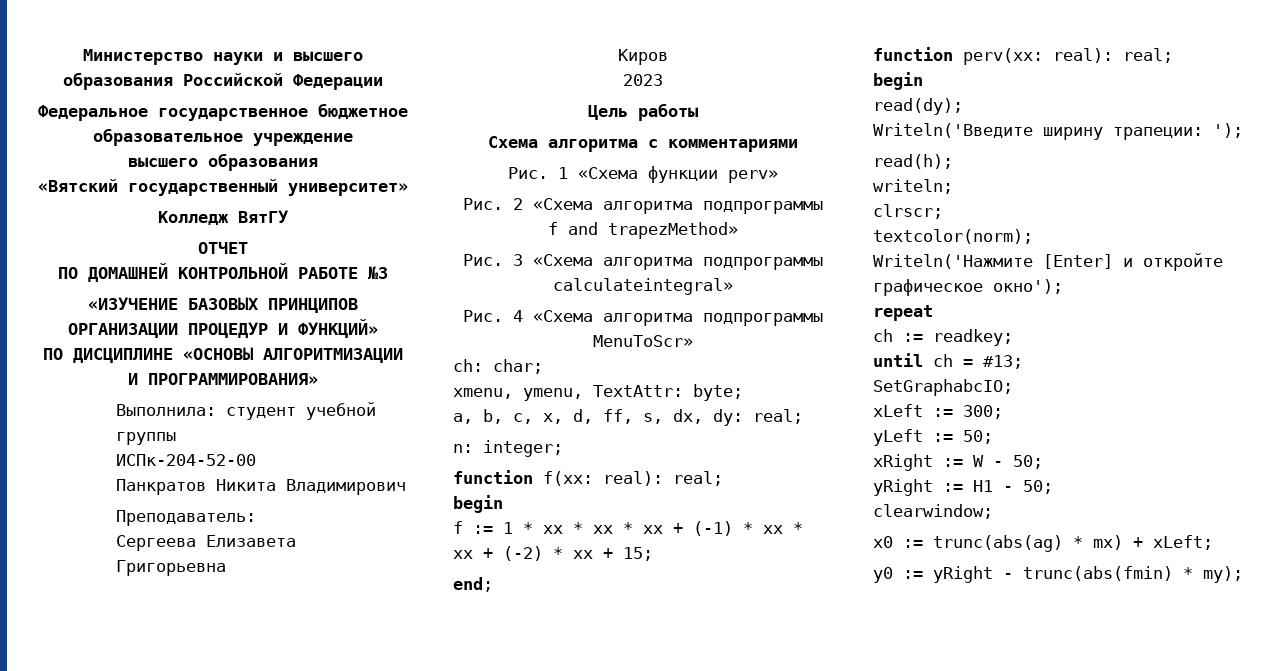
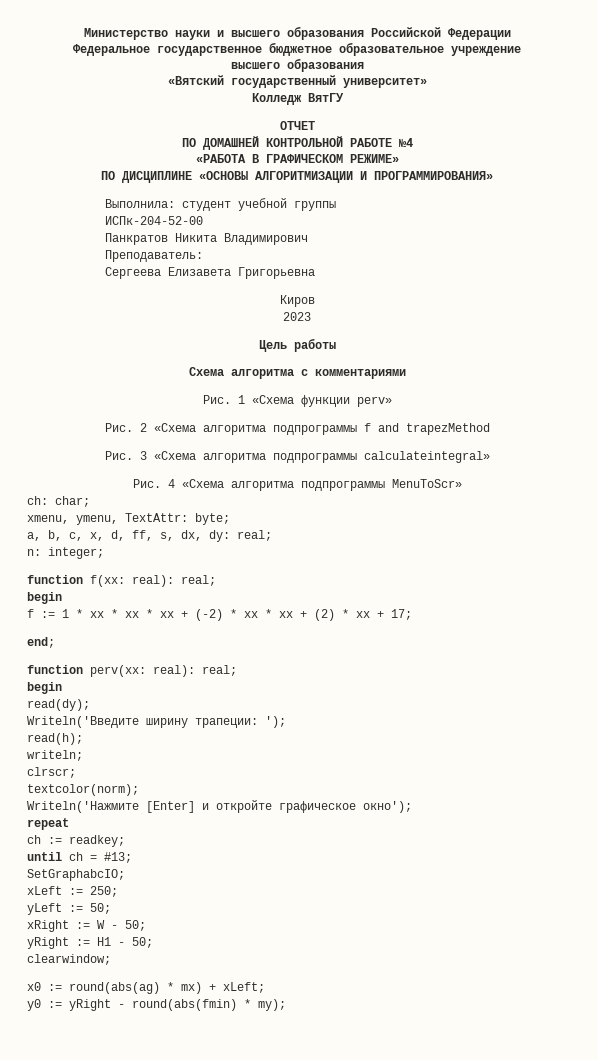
[367,266,388,279] [87,297,358,313] [67,319,378,338] №3 // «ИЗУЧЕНИЕ БАЗОВЫХ ПРИНЦИПОВ ОРГАНИЗАЦИИ ПРОЦЕДУР И ФУНКЦИЙ» -> [398,138,413,147] [195,154,399,163] №4 // «РАБОТА В ГРАФИЧЕСКОМ РЕЖИМЕ»
[607,222,738,239] trapezMethod» -> [405,423,490,435] trapezMethod
[693,521,803,536] [453,546,653,561] (-1) * xx * xx + (-2) * xx + 15; -> [195,609,412,621] (-2) * xx * xx + (2) * xx + 17;
[963,405,1003,419] 300; -> [90,886,118,897] 250;
[933,535,1063,552] trunc(abs(ag) -> [69,982,160,994] round(abs(ag)
[1023,566,1173,581] trunc(abs(fmin) -> [132,999,237,1011] round(abs(fmin)

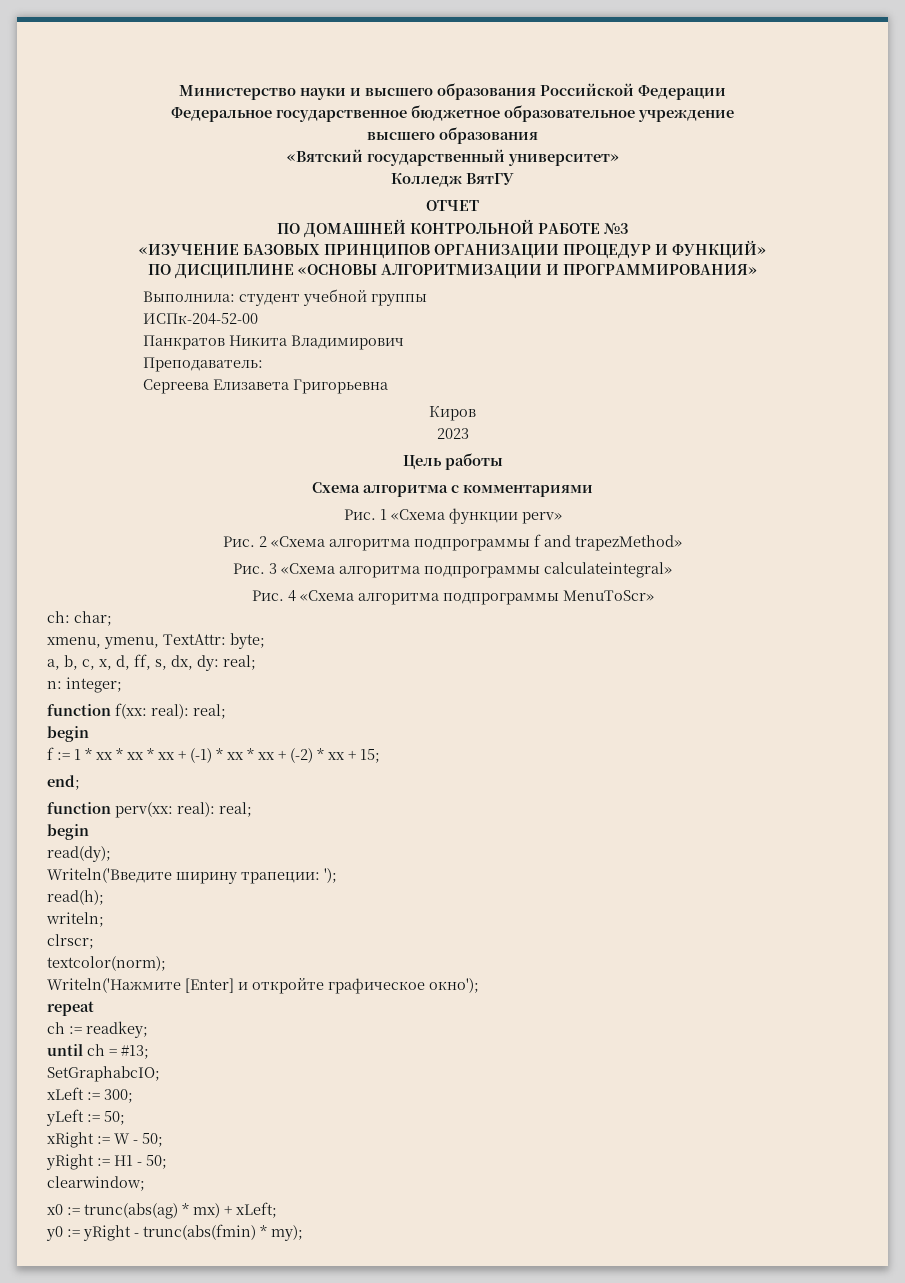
[398,138,413,147] [195,154,399,163] №4 // «РАБОТА В ГРАФИЧЕСКОМ РЕЖИМЕ» -> [603,223,629,234] [139,240,766,259] №3 // «ИЗУЧЕНИЕ БАЗОВЫХ ПРИНЦИПОВ ОРГАНИЗАЦИИ ПРОЦЕДУР И ФУНКЦИЙ»
[405,423,490,435] trapezMethod -> [575,535,682,551] trapezMethod»
[195,609,412,621] (-2) * xx * xx + (2) * xx + 17; -> [190,748,380,763] (-1) * xx * xx + (-2) * xx + 15;
[90,886,118,897] 250; -> [104,1089,133,1103] 300;
[69,982,160,994] round(abs(ag) -> [84,1203,178,1219] trunc(abs(ag)
[132,999,237,1011] round(abs(fmin) -> [143,1224,256,1240] trunc(abs(fmin)

